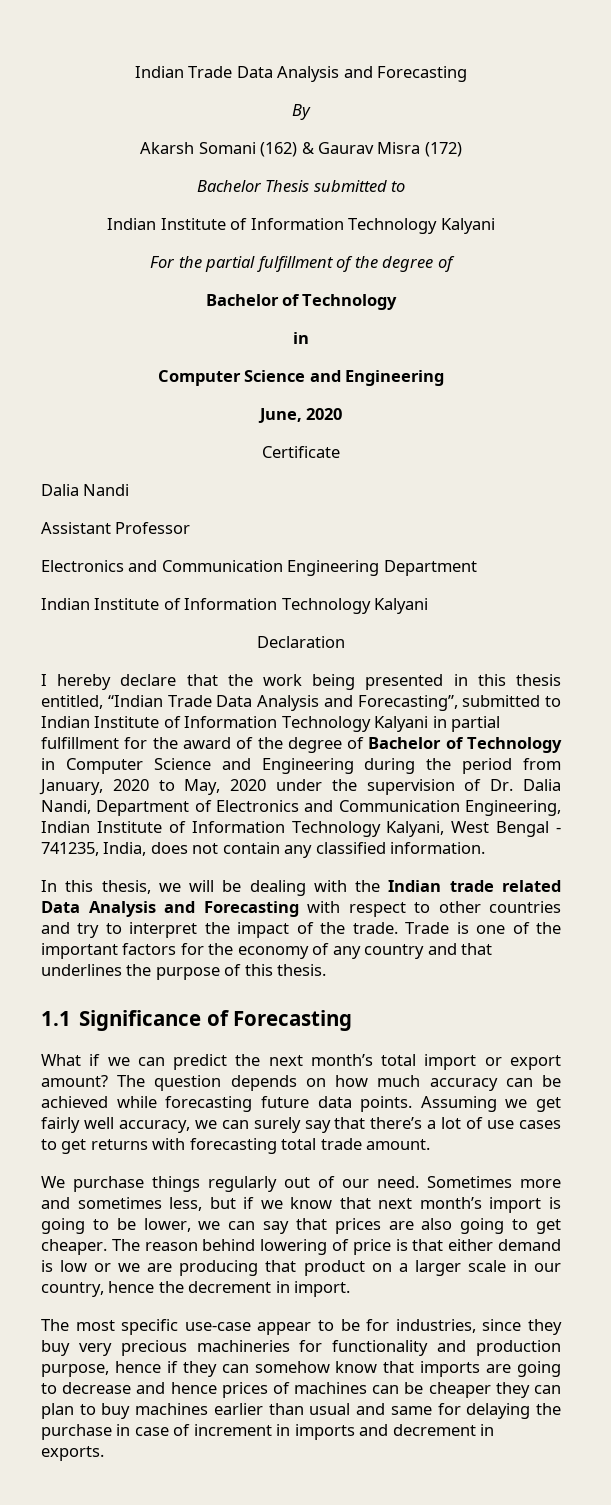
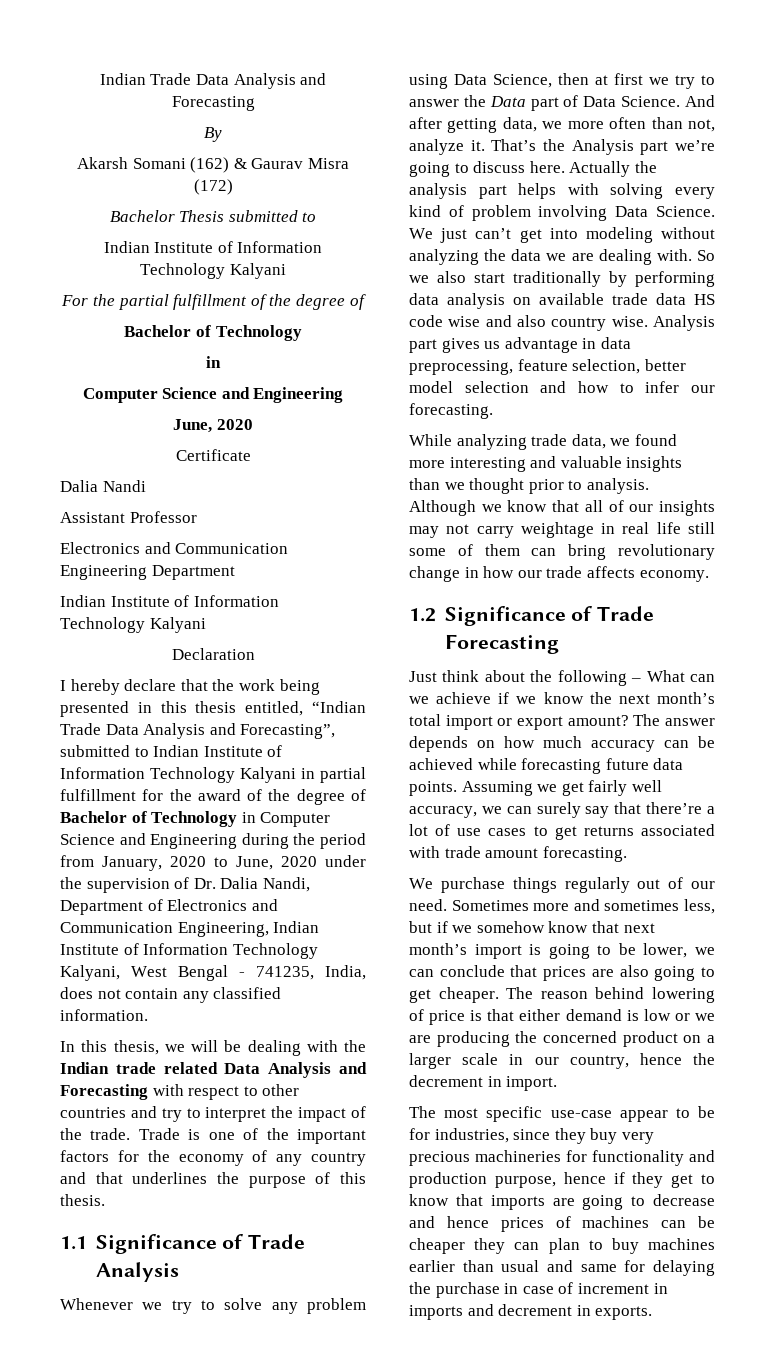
[184,779,221,795] May, -> [236,856,273,870] June,
[233,1010,353,1031] [41,1054,228,1070] Forecasting // What if we can predict -> [248,1234,306,1249] [95,1262,179,1282] [60,1298,366,1314] [409,73,715,89] [409,95,715,111] [409,117,715,133] [409,139,715,155] [409,161,657,177] [409,183,715,199] [409,205,715,221] [409,227,715,243] [409,249,715,265] [409,271,715,287] [409,293,715,309] [409,315,715,331] [409,337,631,353] [409,359,686,375] [409,381,715,393] [409,403,493,419] [409,434,677,450] [409,456,683,472] [409,478,649,494] [409,500,715,516] [409,522,715,538] [409,544,715,560] [409,566,709,582] [409,606,655,626] [444,634,559,654] [409,670,715,686] [409,692,584,704] Trade Analysis // Whenever we try to solve any problem using Data Science, then at first we try to answer the Data part of Data Science. And after getting data, we more often than not, analyze it. That’s the Analysis part we’re going to discuss here. Actually the analysis part helps with solving every kind of problem involving Data Science. We just can’t get into modeling without analyzing the data we are dealing with. So we also start traditionally by performing data analysis on available trade data HS code wise and also country wise. Analysis part gives us advantage in data preprocessing, feature selection, better model selection and how to infer our forecasting. // While analyzing trade data, we found more interesting and valuable insights than we thought prior to analysis. Although we know that all of our insights may not carry weightage in real life still some of them can bring revolutionary change in how our trade affects economy. // 1.2 Significance of Trade Forecasting // Just think about the following – What can we achieve if we know
[154,1075,222,1091] question -> [665,718,715,726] answer
[370,1117,423,1129] there’s -> [646,802,703,814] there’re
[152,1138,431,1154] with forecasting total trade amount. -> [641,824,715,836] [409,846,627,862] associated with trade amount forecasting.
(283, 1204) none -> [476,921,545,933] somehow
[263,1221,290,1234] say -> [439,965,505,977] conclude
[265,1260,297,1272] that -> [515,1031,617,1043] the concerned
[221,1361,330,1373] can somehow -> [671,1174,715,1188] get to

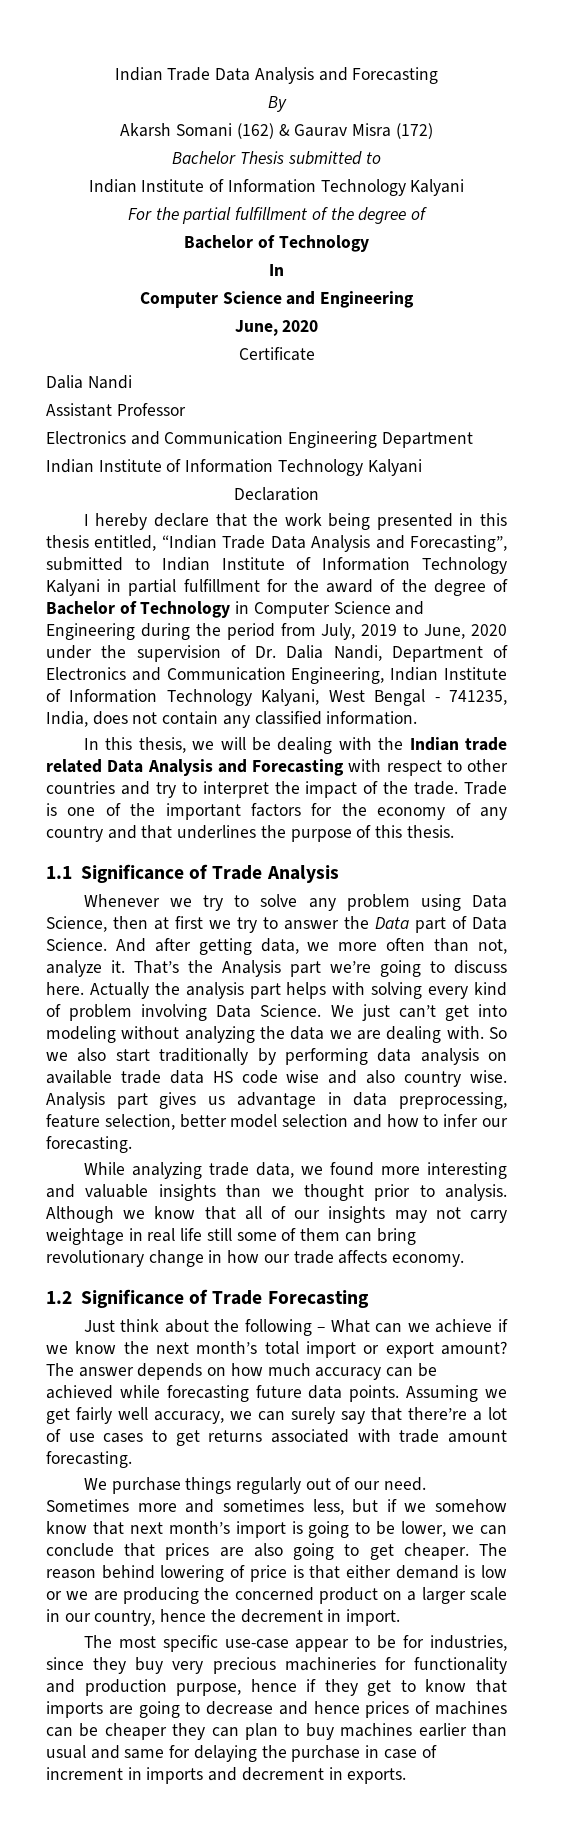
[206,356,221,368] in -> [269,264,284,276] In
[102,856,206,871] January, 2020 -> [321,623,398,640] July, 2019

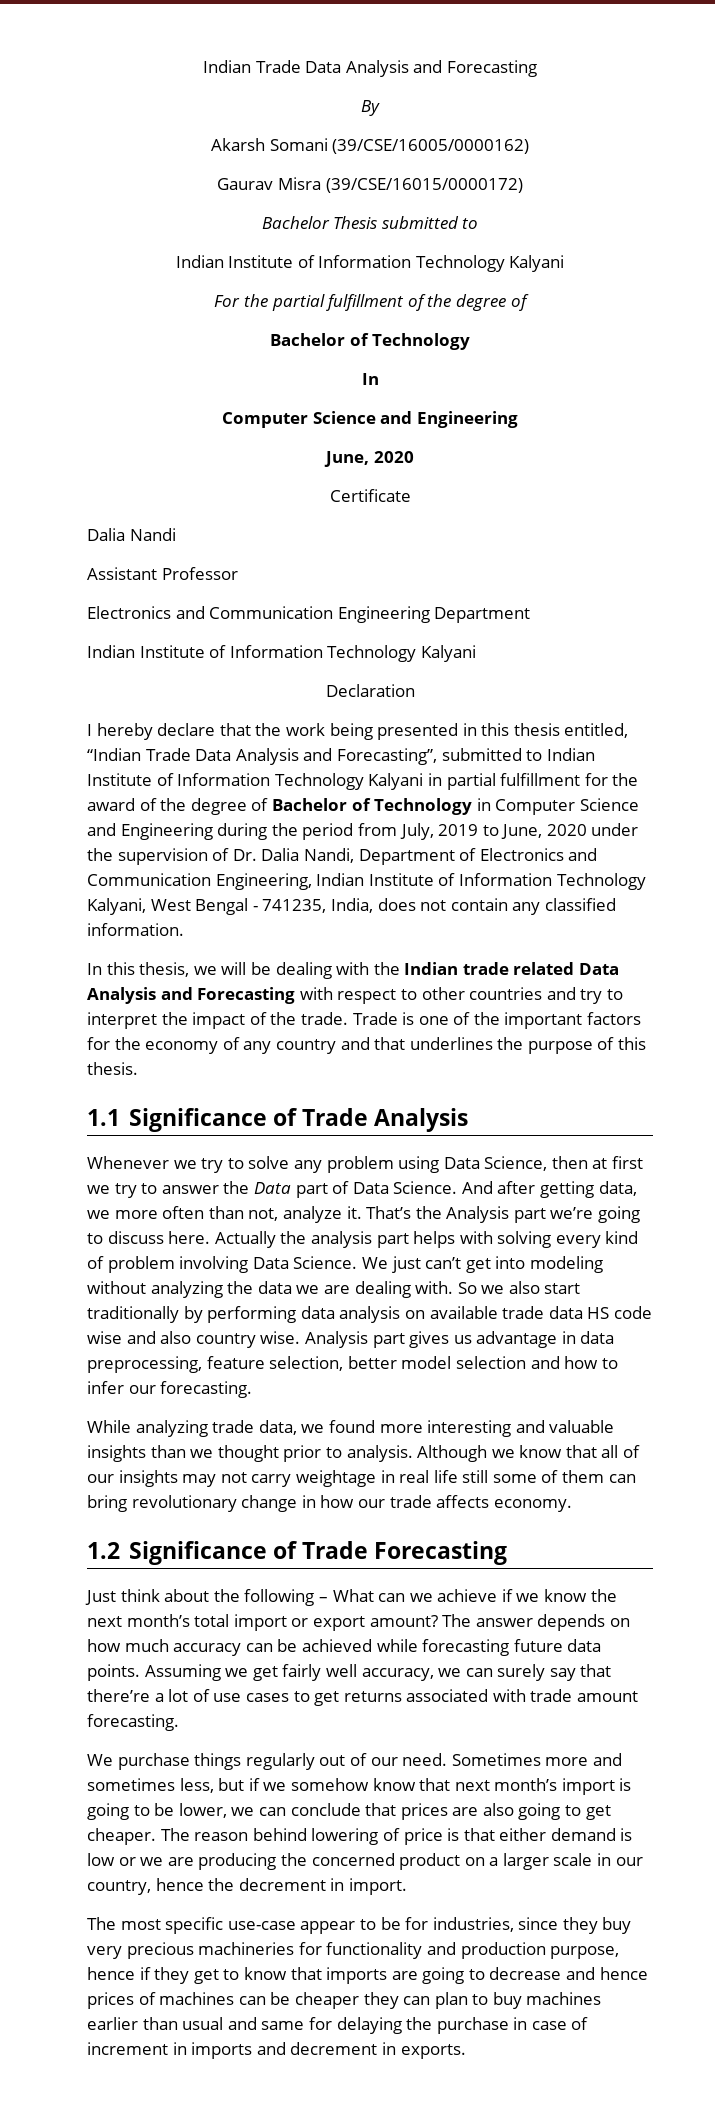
[236,123,290,139] (162) & -> [332,139,530,154] (39/CSE/16005/0000162) //
[395,123,433,139] (172) -> [325,178,523,193] (39/CSE/16015/0000172)

